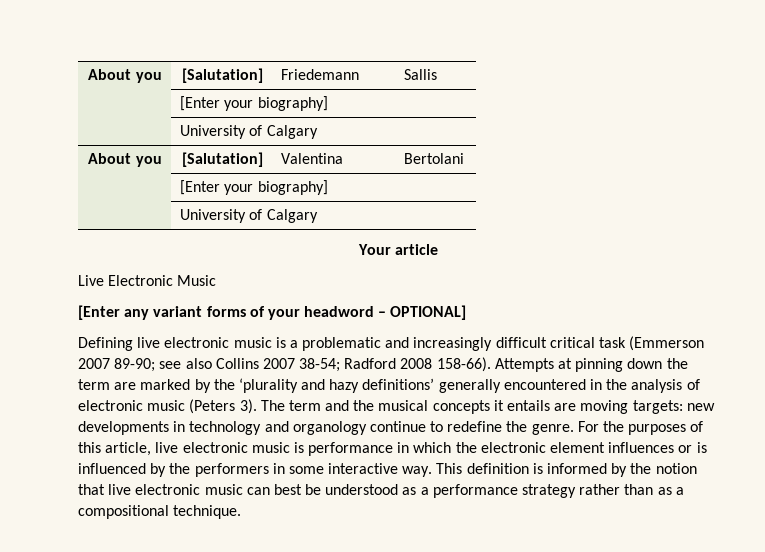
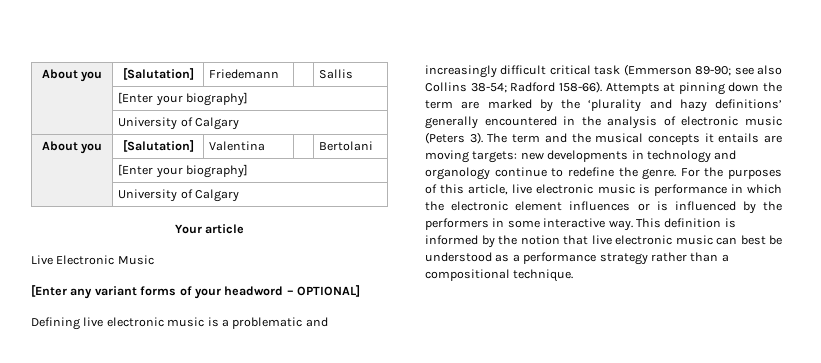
[78,358,110,369] 2007 -> (692, 70) none
[262,358,295,369] 2007 -> (467, 87) none
[400,358,433,369] 2008 -> (556, 87) none
[657,487,672,495] as -> (719, 257) none

